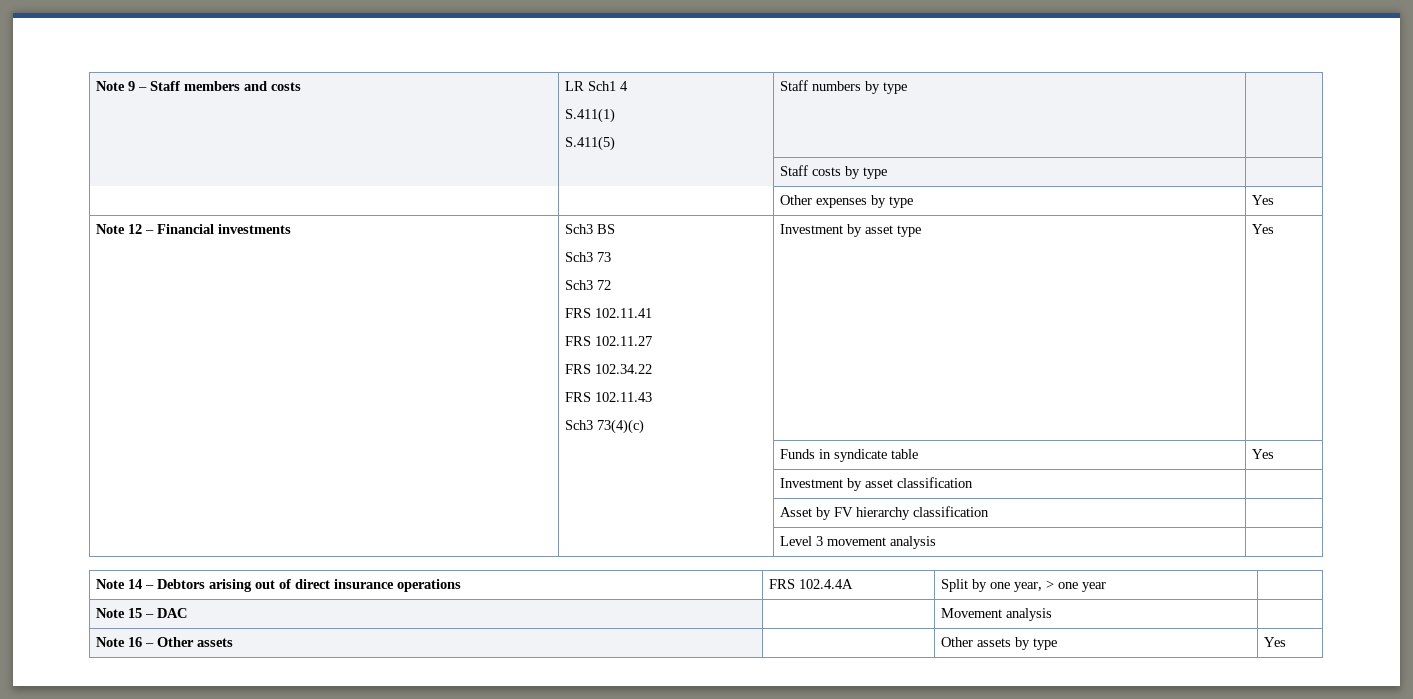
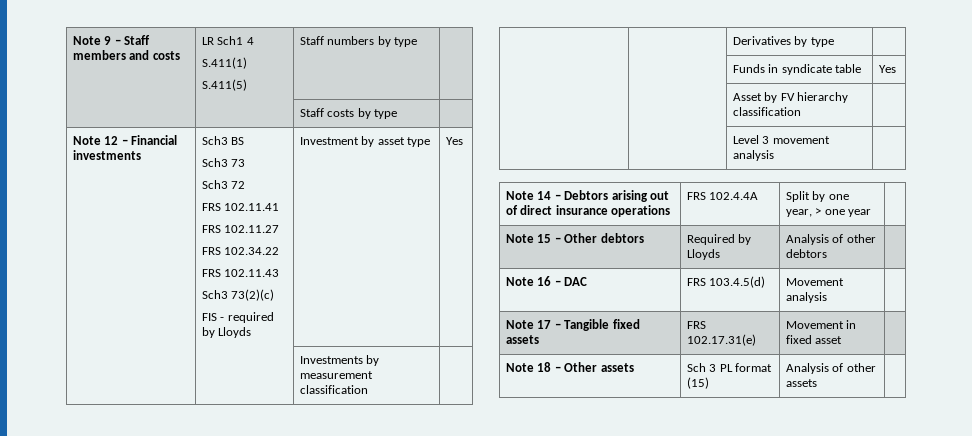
[780,195,914,208] [1252,195,1275,205] // | | Other expenses by type | Yes -> (398, 114) none
[597,419,645,434] 73(4)(c) -> [231,289,275,301] [202,312,274,323] [202,327,252,338] 73(2)(c) // FIS - required by Lloyds
(1275, 229) none -> [300,355,380,366] [300,371,374,379] [300,385,369,394] [733,36,834,47] // | | Investments by measurement classification | // | | Derivatives by type |
[780,477,974,491] // | | Investment by asset classification | -> (897, 69) none
(155, 616) none -> [564,233,644,243] [687,234,752,245] [687,249,721,260] [786,234,876,245] [786,249,828,258] [506,276,561,286] Other debtors | Required by Lloyds | Analysis of other debtors | // Note 16 –
(188, 613) none -> [687,276,766,288] FRS 103.4.5(d)
[128,637,234,647] [941,637,1058,650] [1264,637,1287,647] 16 – Other assets | | Other assets by type | Yes -> [537,319,640,331] [506,335,540,344] [687,321,707,329] [687,334,757,346] [786,320,857,329] [786,335,843,344] [506,362,634,372] [687,363,773,372] [687,377,710,389] [786,363,876,374] [786,379,818,387] 17 – Tangible fixed assets | FRS 102.17.31(e) | Movement in fixed asset | // Note 18 – Other assets | Sch 3 PL format (15) | Analysis of other assets |

